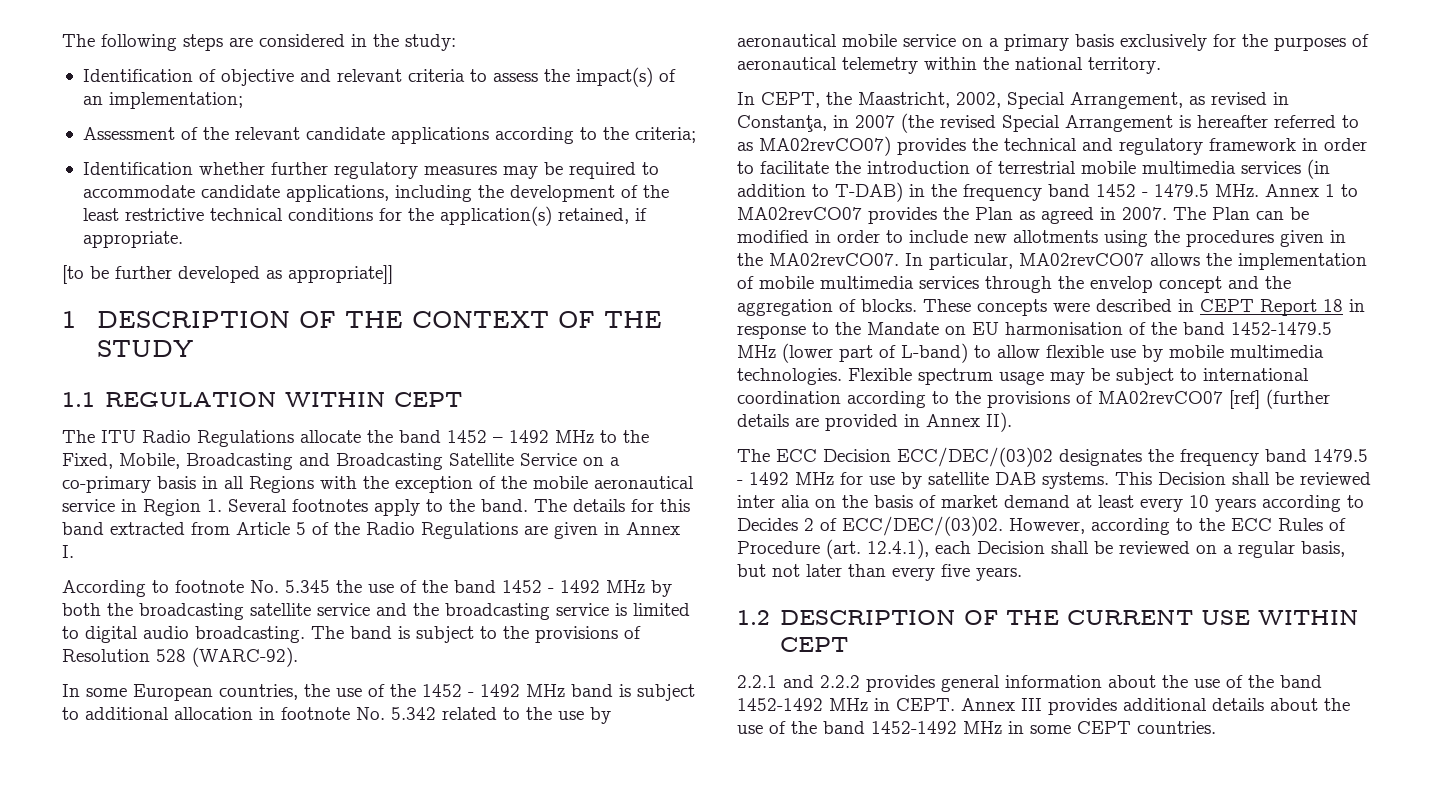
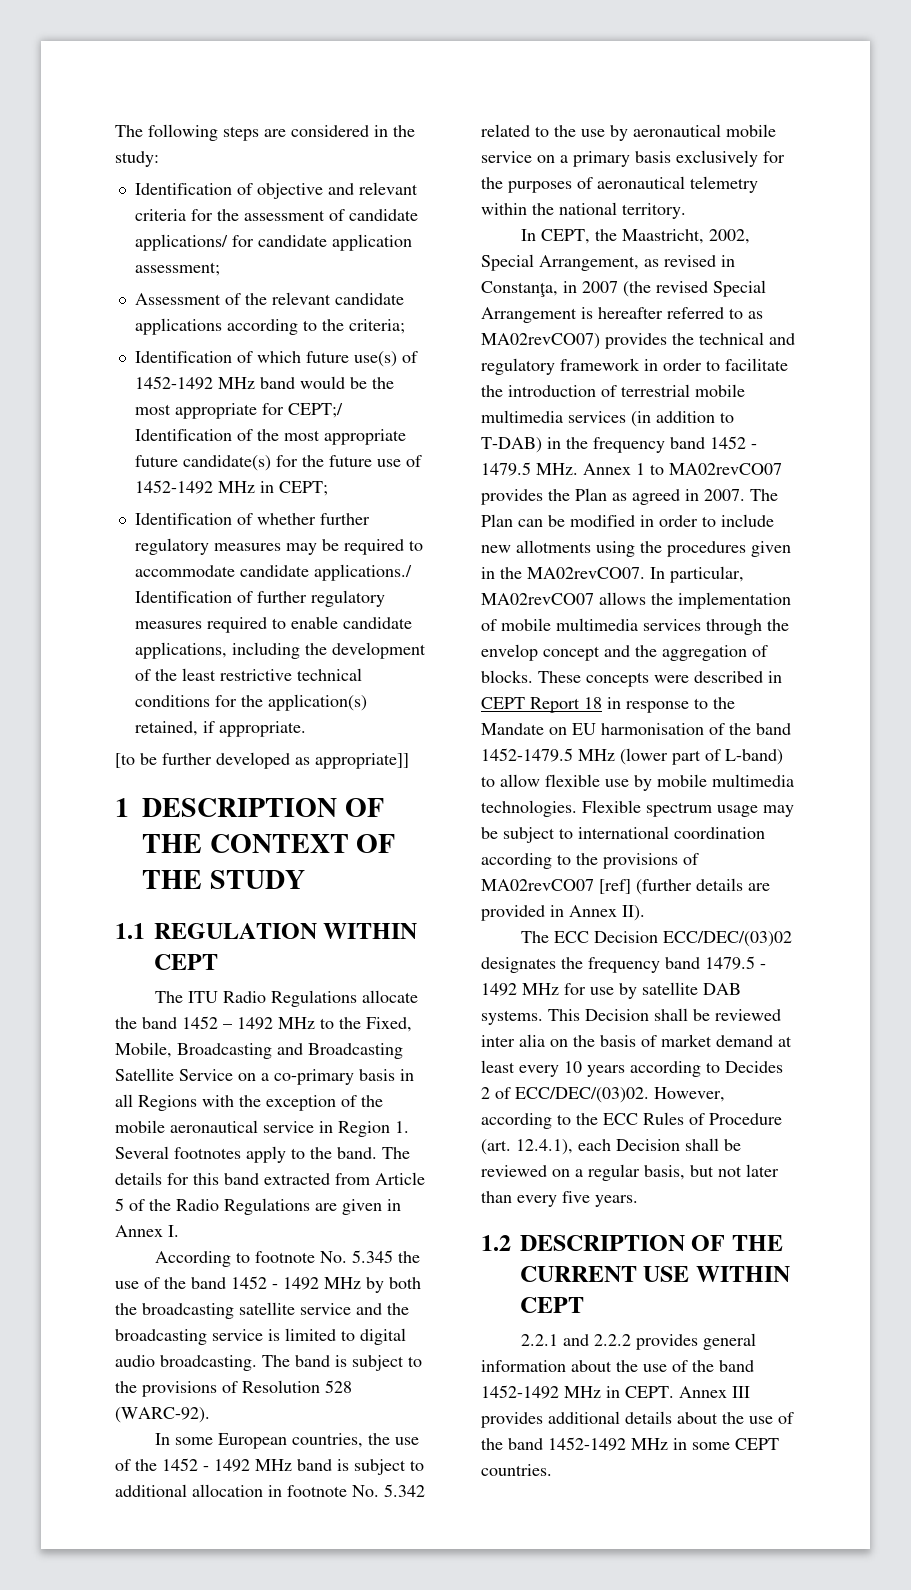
[469,67,676,87] [82,92,243,109] to assess the impact(s) of an implementation; -> [190,209,418,221] [134,234,412,251] [134,262,220,276] for the assessment of candidate applications/ for candidate application assessment;
(193, 168) none -> [236,351,418,367] [134,376,394,390] [134,403,343,419] [134,429,406,445] [134,455,422,471] [134,480,328,496] [134,513,253,525] of which future use(s) of 1452-1492 MHz band would be the most appropriate for CEPT;/ Identification of the most appropriate future candidate(s) for the future use of 1452-1492 MHz in CEPT; // Identification of
(280, 191) none -> [313,564,412,581] [134,590,385,607] [134,616,412,633] applications./ Identification of further regulatory measures required to enable candidate

